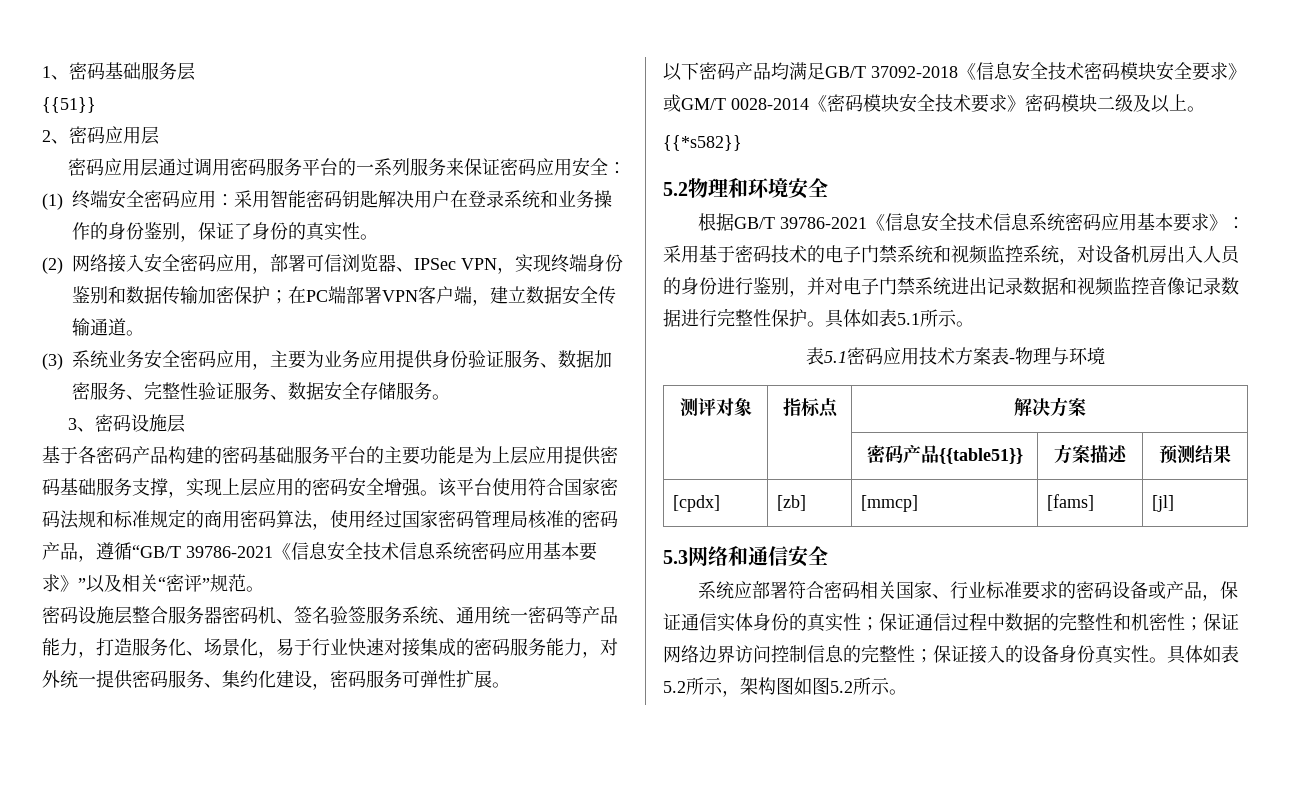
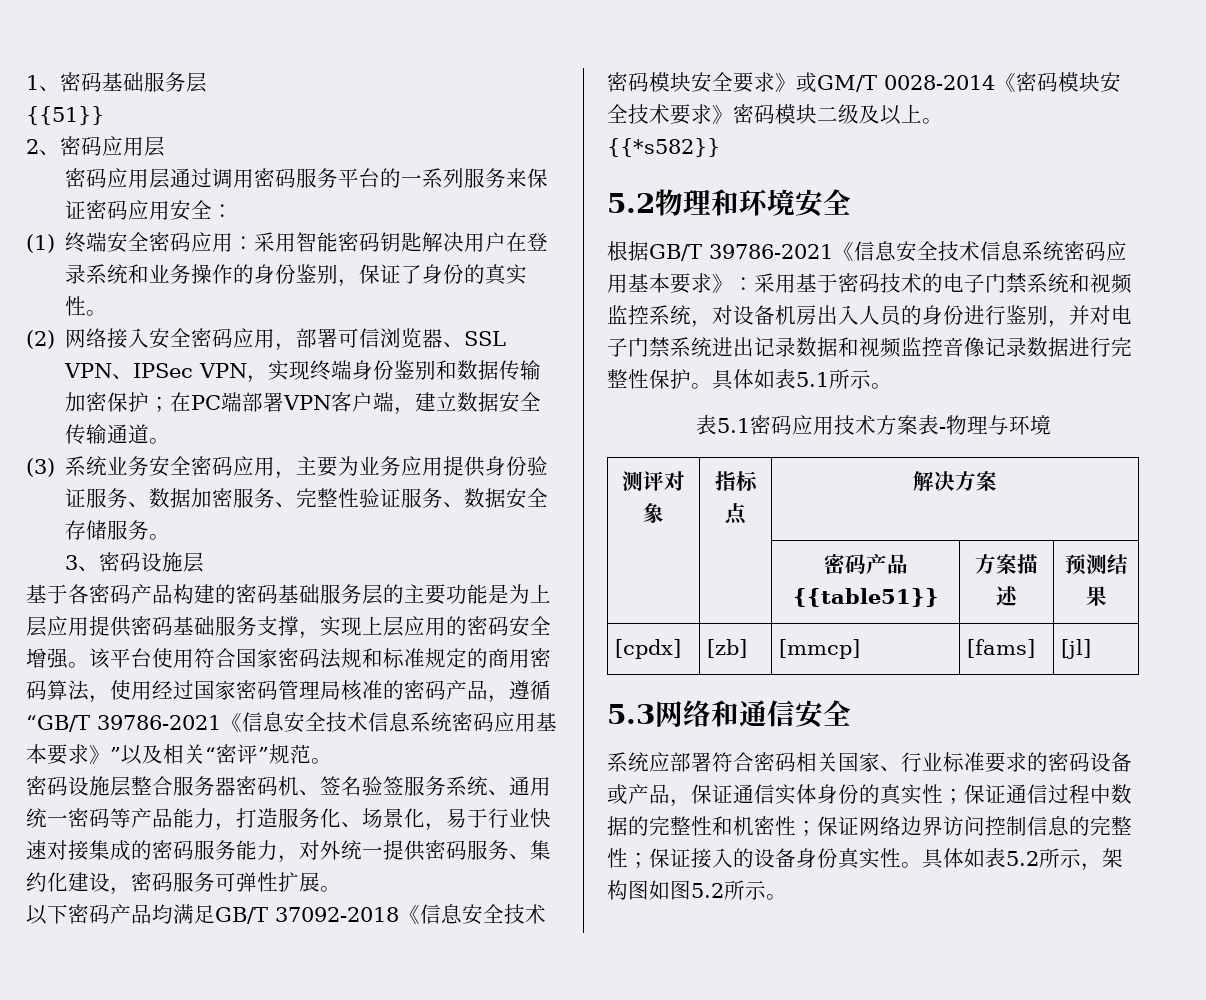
(414, 269) none -> [464,331,507,346] [64,363,134,380] SSL VPN、
[330,446,366,464] 平台 -> [362,584,383,605] 层

